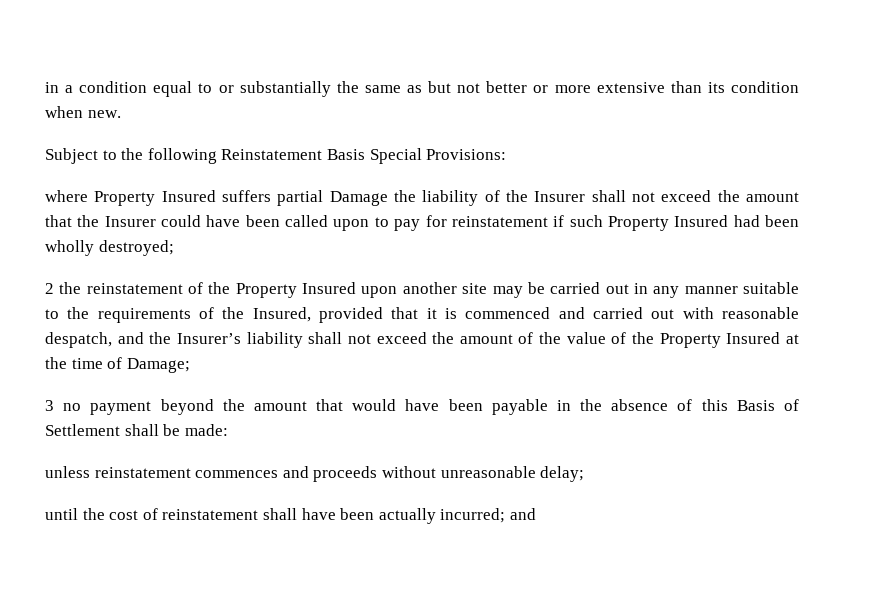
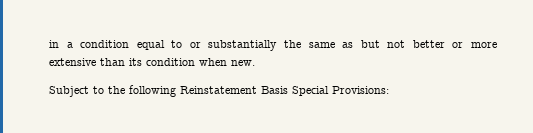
[45,190,800,206] [45,215,800,231] [45,240,174,256] [45,282,800,298] [45,307,800,323] [45,332,799,348] [45,357,190,373] [45,399,799,415] [45,424,228,436] [45,466,585,482] [45,508,536,524] // where Property Insured suffers partial Damage the liability of the Insurer shall not exceed the amount that the Insurer could have been called upon to pay for reinstatement if such Property Insured had been wholly destroyed; // 2 the reinstatement of the Property Insured upon another site may be carried out in any manner suitable to the requirements of the Insured, provided that it is commenced and carried out with reasonable despatch, and the Insurer’s liability shall not exceed the amount of the value of the Property Insured at the time of Damage; // 3 no payment beyond the amount that would have been payable in the absence of this Basis of Settlement shall be made: // unless reinstatement commences and proceeds without unreasonable delay; // until the cost of reinstatement shall have been actually incurred; and -> (389, 90) none

